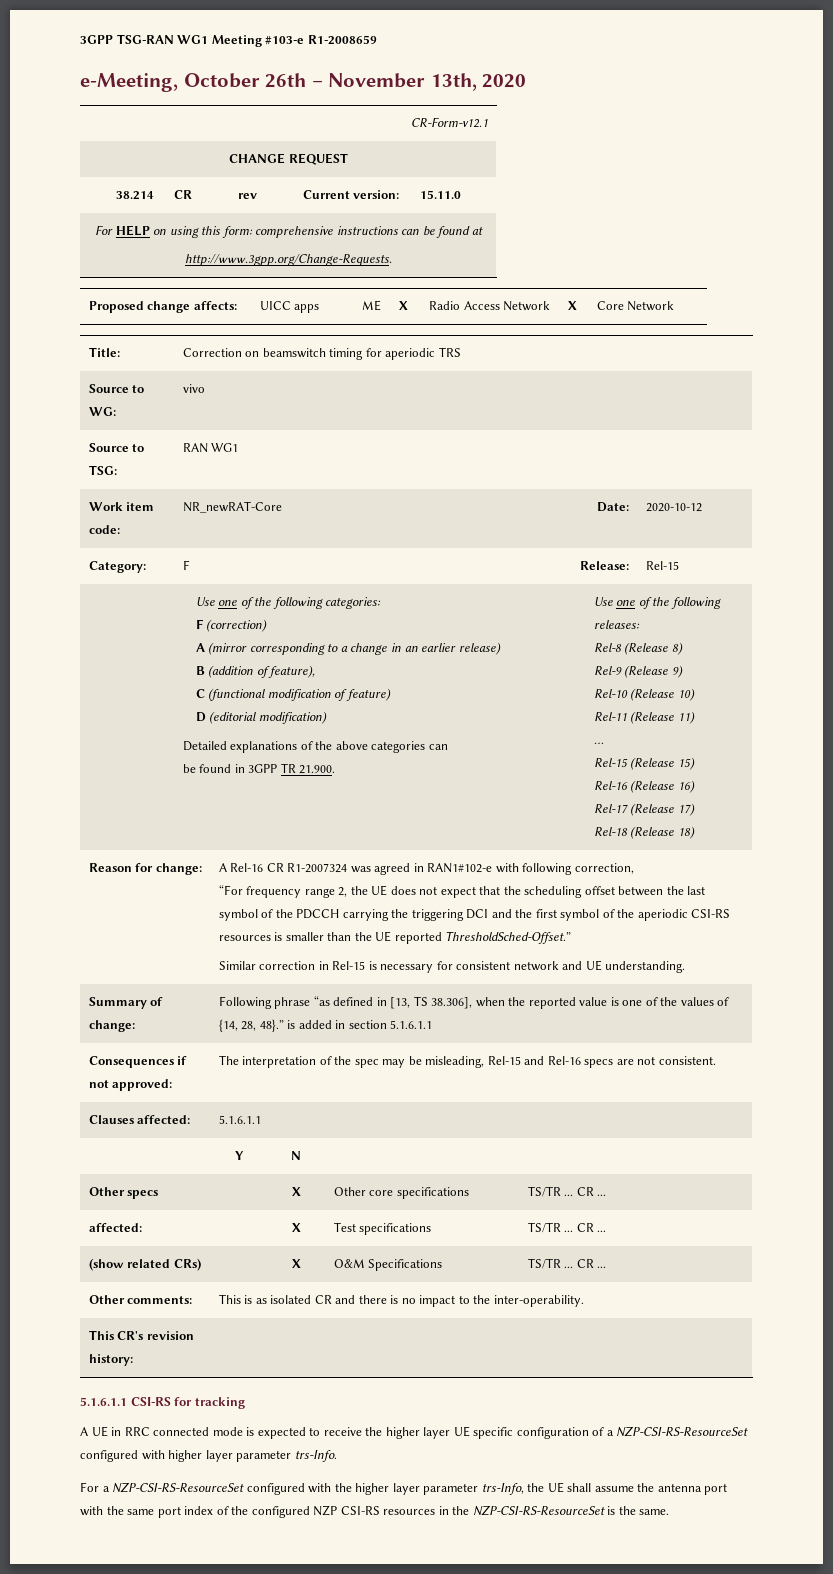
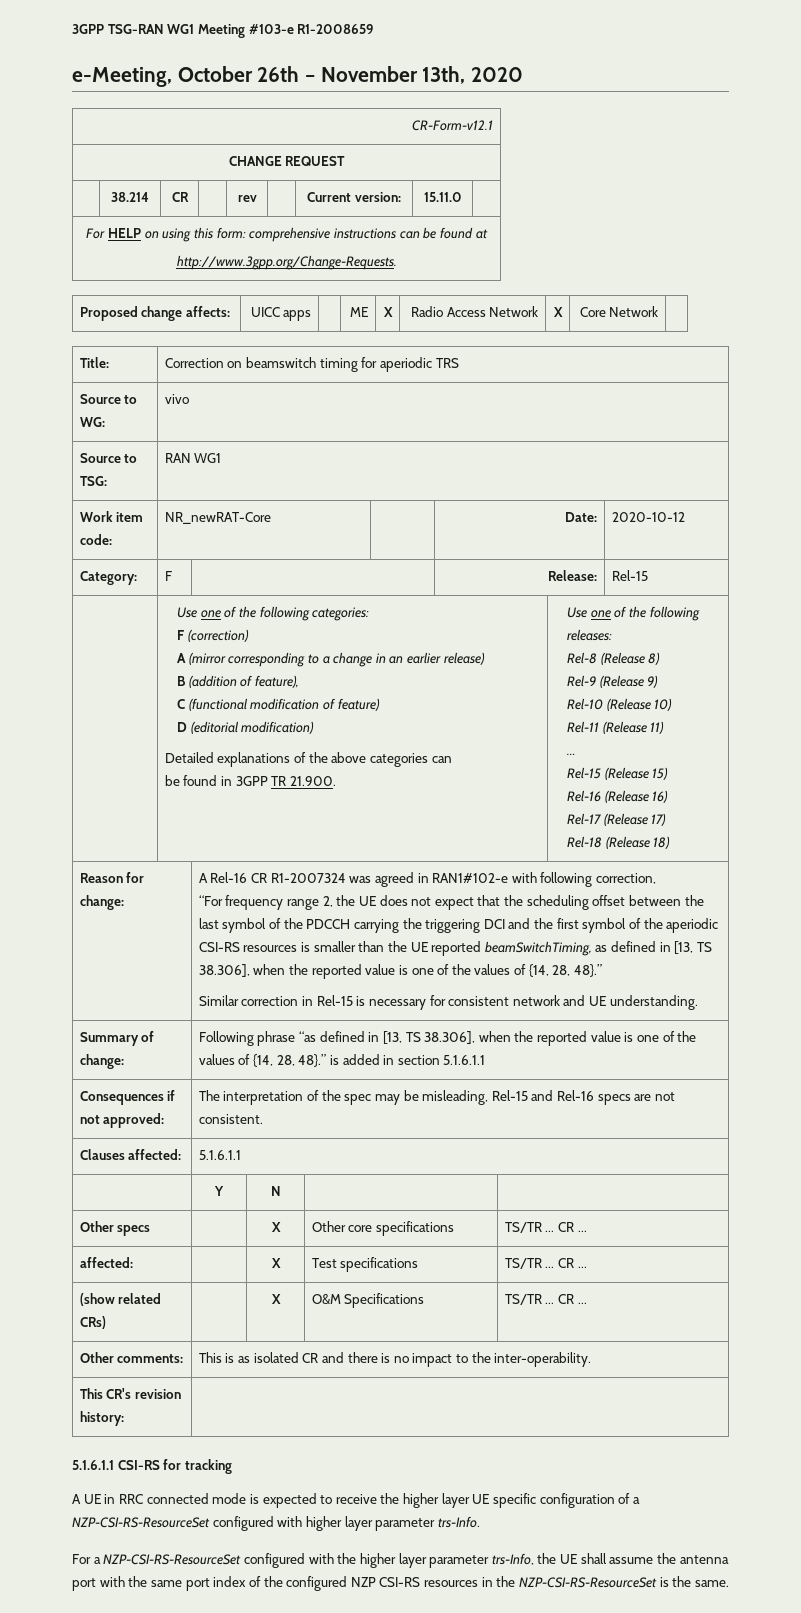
[445,931,572,944] ThresholdSched-Offset.” -> [484,941,713,956] [198,964,603,979] beamSwitchTiming, as defined in [13, TS 38.306], when the reported value is one of the values of {14, 28, 48}.”

